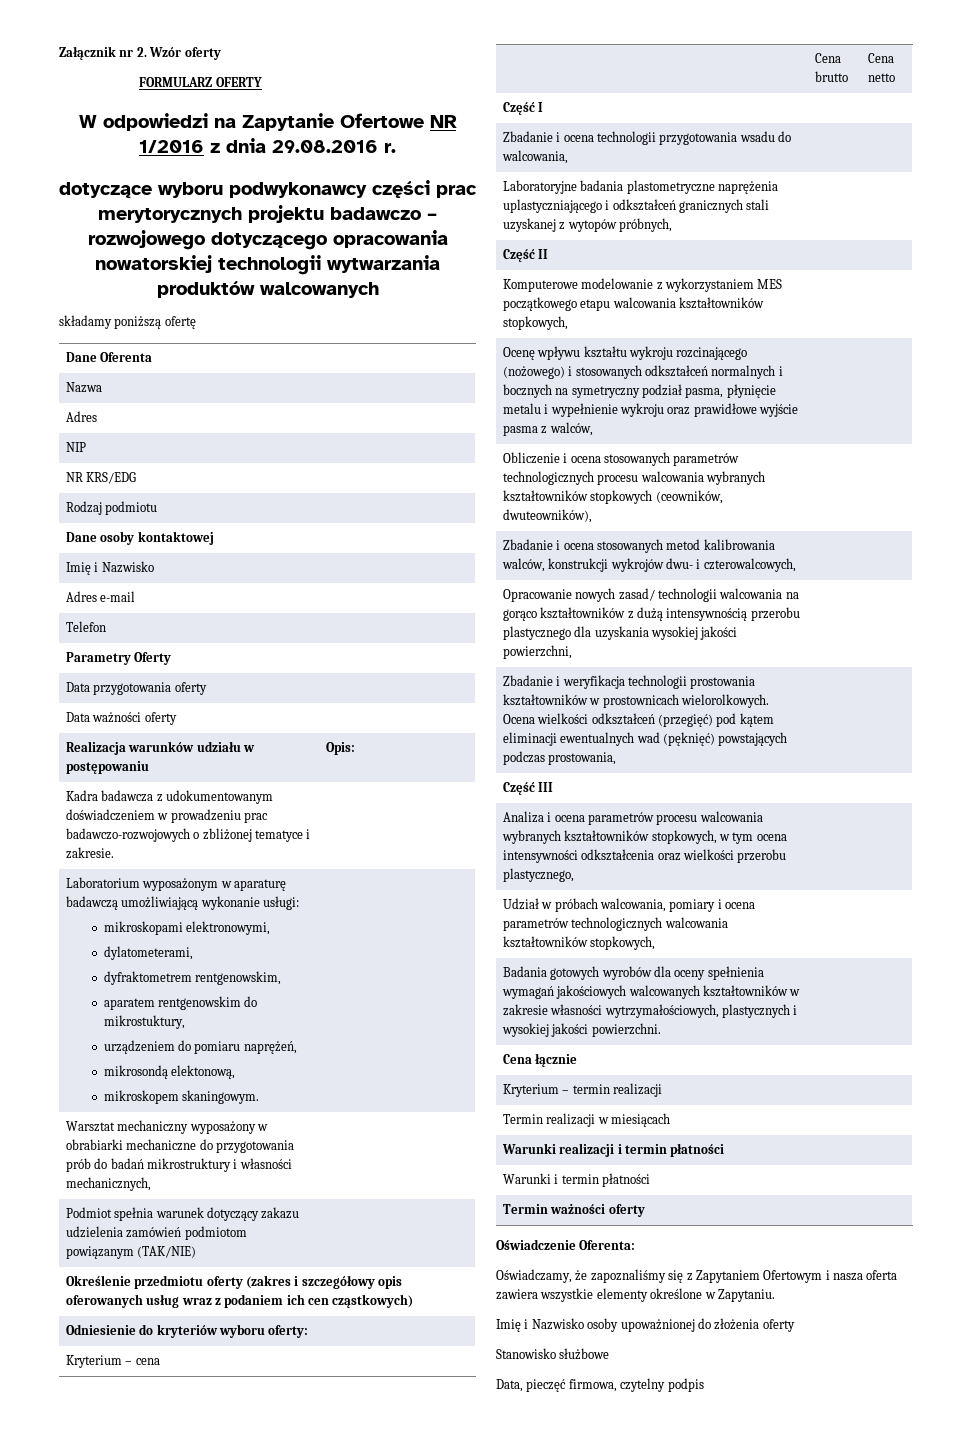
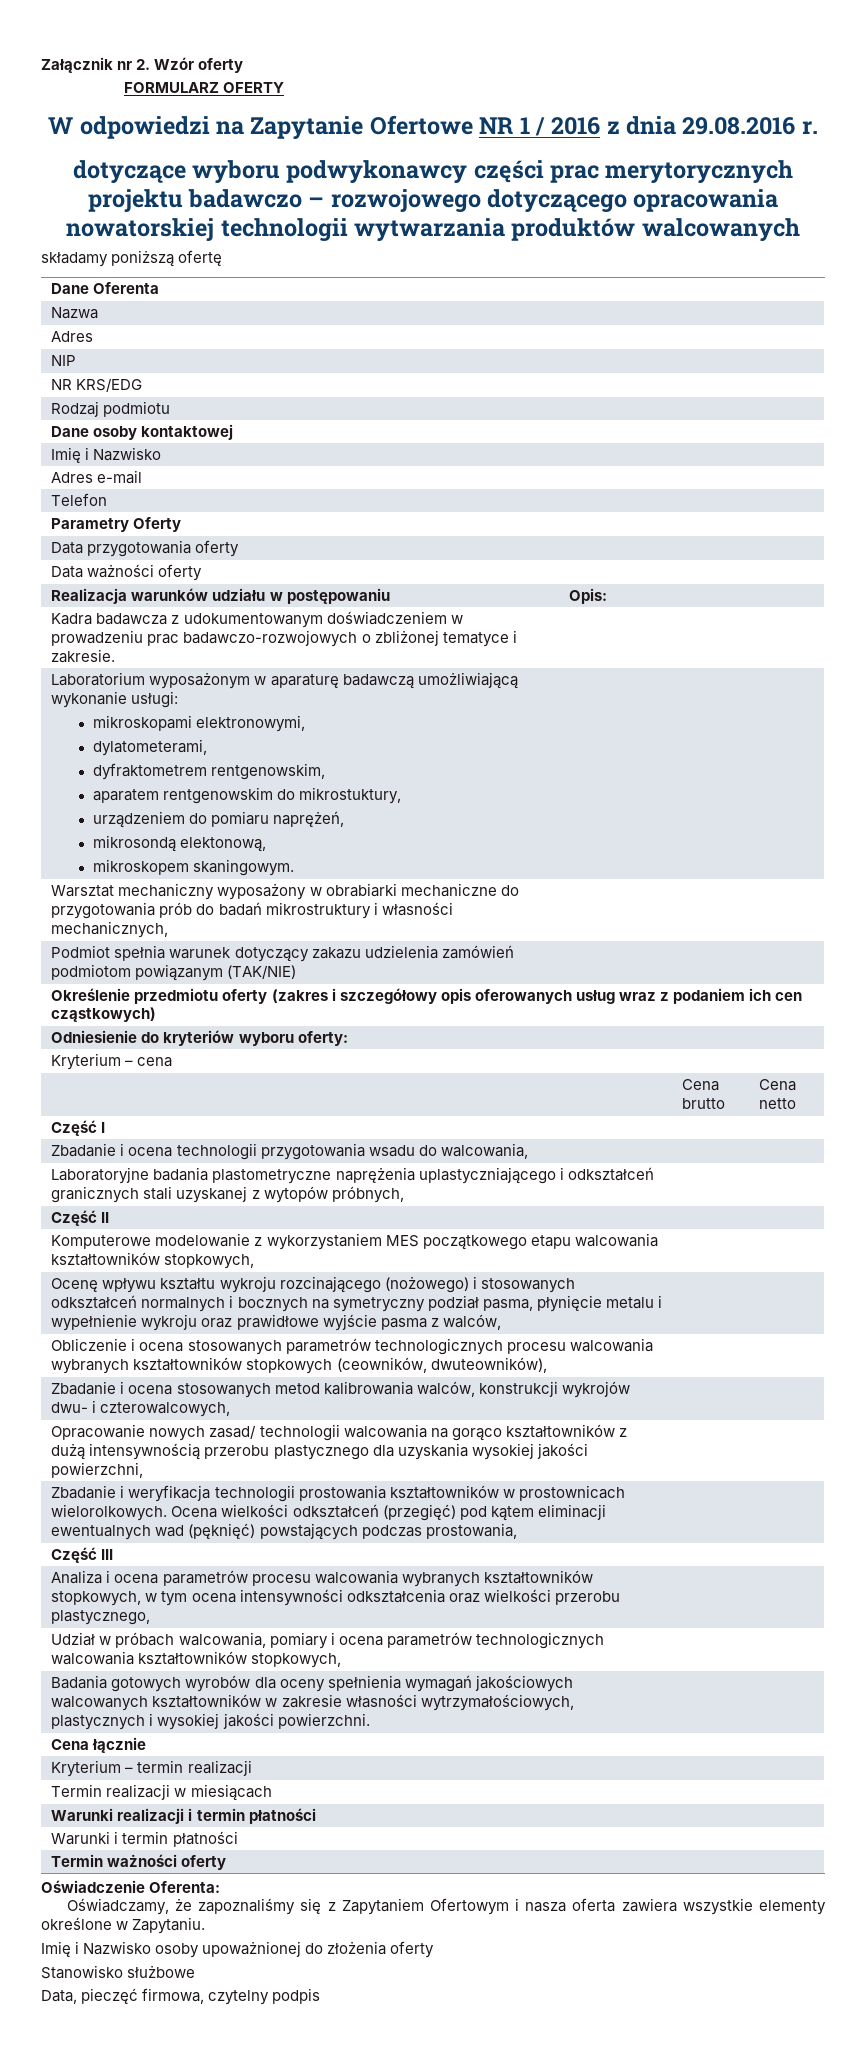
[139,140,204,153] 1/2016 -> [519,117,601,136] 1 / 2016

